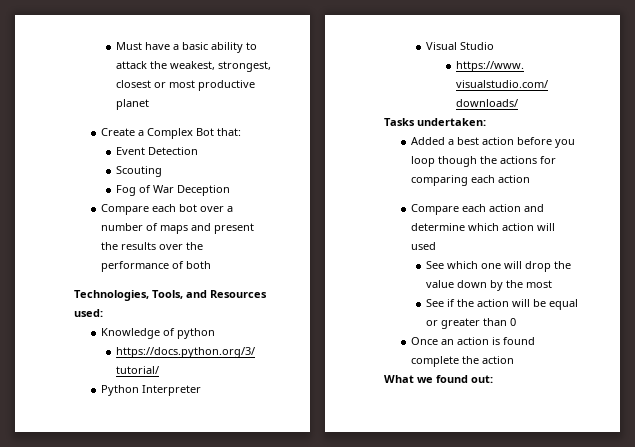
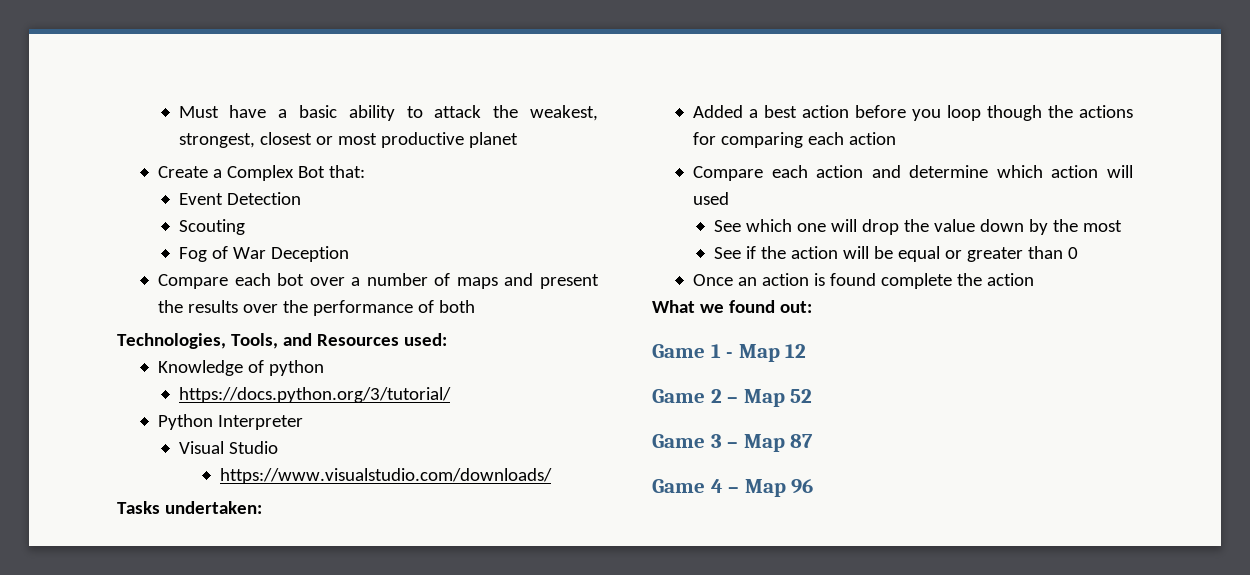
(493, 379) none -> [652,344,807,362] [652,389,813,407] [652,434,814,452] [652,479,814,497] // Game 1 - Map 12 // Game 2 – Map 52 // Game 3 – Map 87 // Game 4 – Map 96

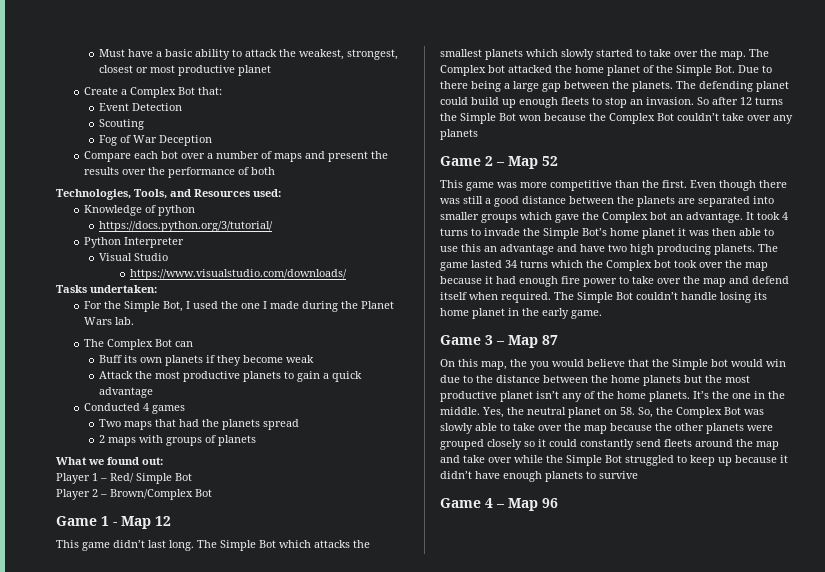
[692,105,1133,121] [692,132,896,148] [692,165,1133,181] [692,192,729,205] [713,219,1122,235] [713,246,1078,262] [692,273,1034,289] [652,300,812,313] Added a best action before you loop though the actions for comparing each action // Compare each action and determine which action will used // See which one will drop the value down by the most // See if the action will be equal or greater than 0 // Once an action is found complete the action // What we found out: -> [83,301,394,312] [83,317,134,325] [83,339,193,350] [99,355,315,366] [99,371,363,382] [99,387,154,398] [83,403,185,414] [99,419,300,430] [99,435,257,446] [56,457,163,465] [56,473,192,484] [56,489,212,500] For the Simple Bot, I used the one I made during the Planet Wars lab. // The Complex Bot can // Buff its own planets if they become weak // Attack the most productive planets to gain a quick advantage // Conducted 4 games // Two maps that had the planets spread // 2 maps with groups of planets // What we found out: // Player 1 – Red/ Simple Bot // Player 2 – Brown/Complex Bot
(807, 351) none -> [56,540,370,551] [440,49,769,60] [440,65,772,76] [440,81,789,92] [440,97,783,108] [440,113,793,124] [440,129,478,140] // This game didn’t last long. The Simple Bot which attacks the smallest planets which slowly started to take over the map. The Complex bot attacked the home planet of the Simple Bot. Due to there being a large gap between the planets. The defending planet could build up enough fleets to stop an invasion. So after 12 turns the Simple Bot won because the Complex Bot couldn’t take over any planets
(813, 396) none -> [440,180,787,191] [440,196,774,207] [440,212,788,223] [440,228,774,239] [440,244,778,255] [440,260,768,271] [440,276,789,287] [440,292,767,303] [440,308,602,319] // This game was more competitive than the first. Even though there was still a good distance between the planets are separated into smaller groups which gave the Complex bot an advantage. It took 4 turns to invade the Simple Bot’s home planet it was then able to use this an advantage and have two high producing planets. The game lasted 34 turns which the Complex bot took over the map because it had enough fire power to take over the map and defend itself when required. The Simple Bot couldn’t handle losing its home planet in the early game.
(814, 441) none -> [440,359,786,370] [440,375,750,386] [440,391,785,402] [440,407,764,418] [440,423,773,434] [440,439,779,450] [440,455,788,466] [440,471,638,482] // On this map, the you would believe that the Simple bot would win due to the distance between the home planets but the most productive planet isn’t any of the home planets. It’s the one in the middle. Yes, the neutral planet on 58. So, the Complex Bot was slowly able to take over the map because the other planets were grouped closely so it could constantly send fleets around the map and take over while the Simple Bot struggled to keep up because it didn’t have enough planets to survive

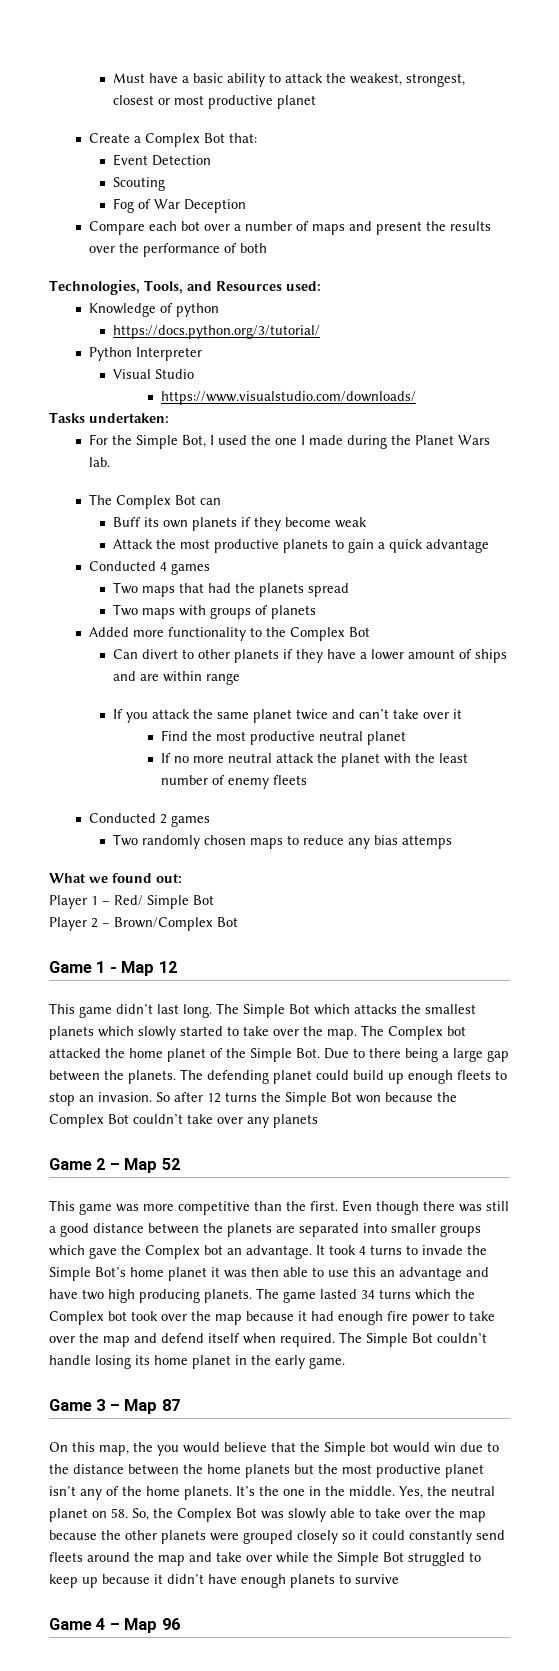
[99,435,106,443] 2 -> [113,604,139,616] Two
(257, 440) none -> [88,627,370,641] [113,649,508,663] [113,671,241,685] [113,709,463,723] [161,730,407,745] [161,753,469,767] [161,775,308,789] [88,813,210,827] [113,834,453,849] // Added more functionality to the Complex Bot // Can divert to other planets if they have a lower amount of ships and are within range // If you attack the same planet twice and can’t take over it // Find the most productive neutral planet // If no more neutral attack the planet with the least number of enemy fleets // Conducted 2 games // Two randomly chosen maps to reduce any bias attemps

